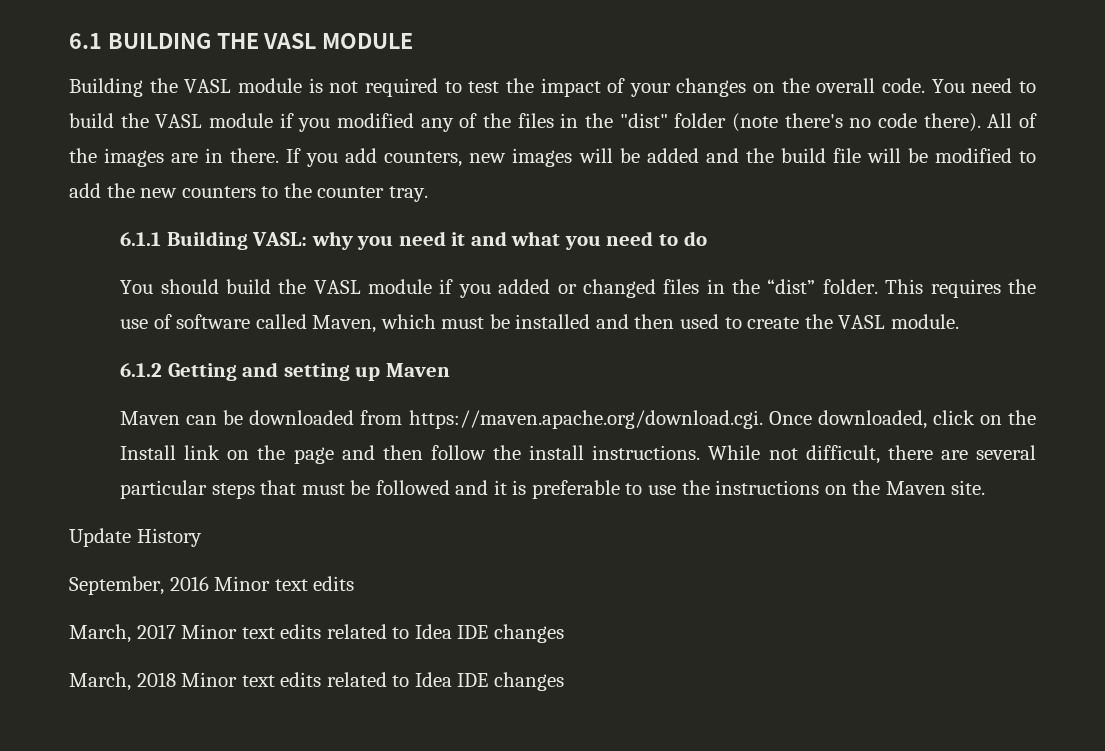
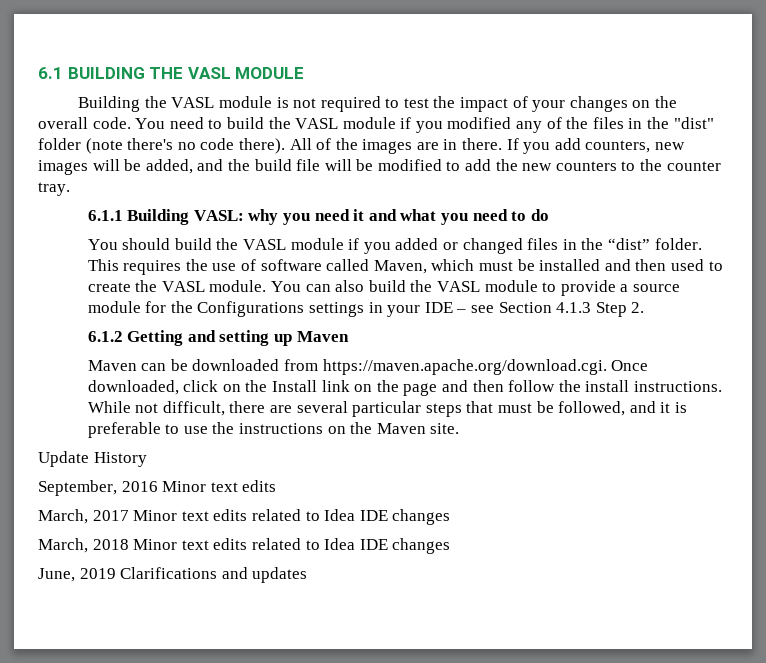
[646,148,699,163] added -> [145,159,193,174] added,
(959, 321) none -> [271,280,680,296] [87,301,645,317] You can also build the VASL module to provide a source module for the Configurations settings in your IDE – see Section 4.1.3 Step 2.
[375,480,450,495] followed -> [558,401,626,416] followed,
(564, 681) none -> [38,567,308,583] // June, 2019 Clarifications and updates

